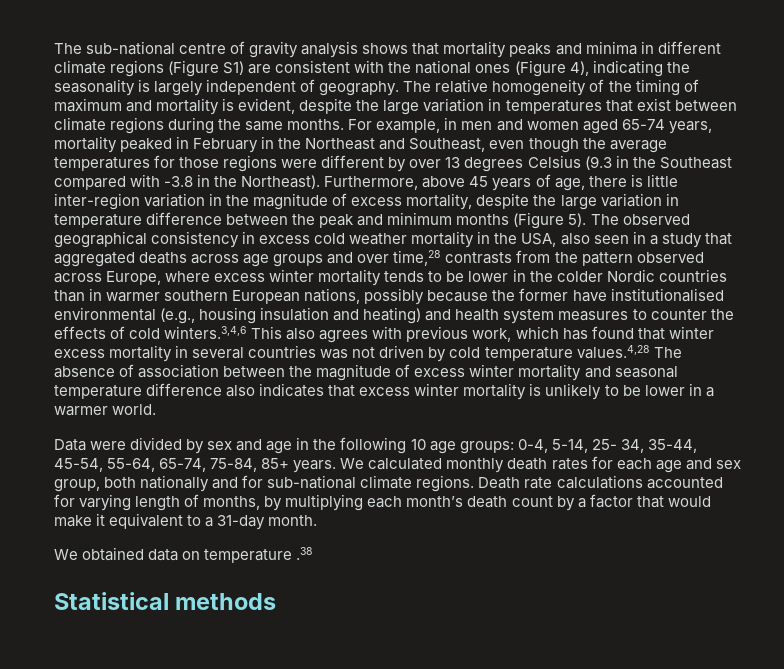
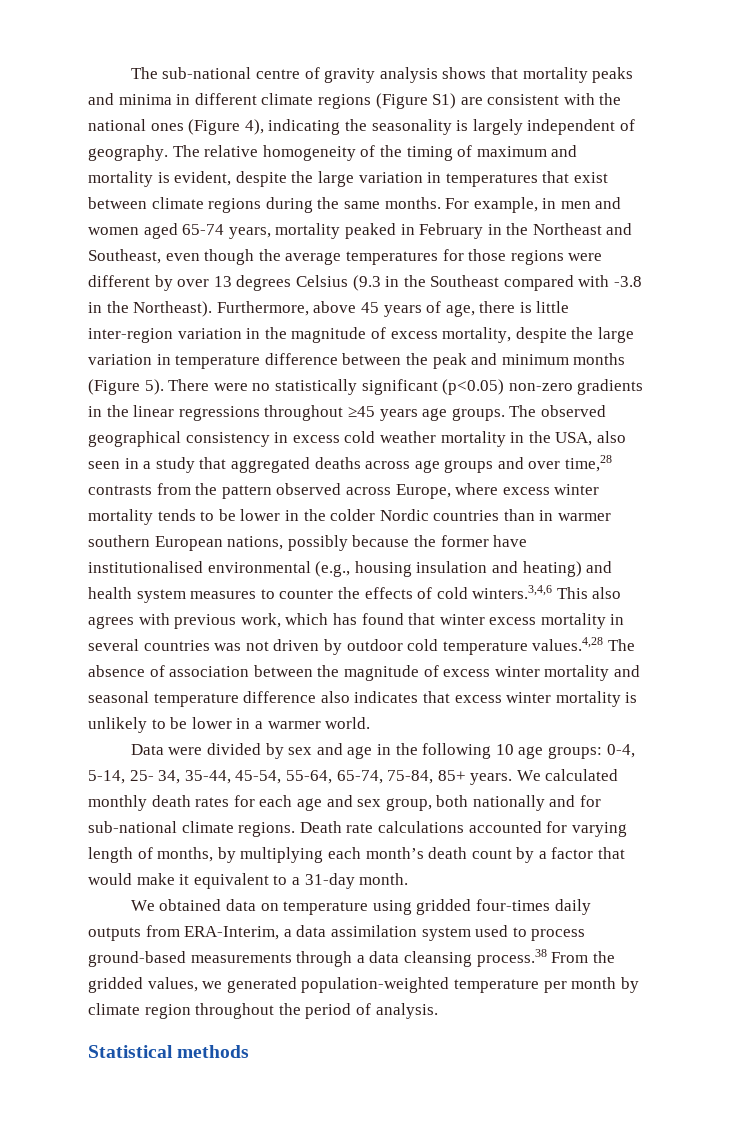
(587, 220) none -> [168,379,644,395] [88,405,505,421] There were no statistically significant (p<0.05) non-zero gradients in the linear regressions throughout ≥45 years age groups.
(447, 354) none -> [346,639,403,651] outdoor
[296,547,314,560] .38 -> [372,899,591,915] [88,925,586,941] [88,949,615,967] [88,977,639,993] [88,1003,438,1019] using gridded four-times daily outputs from ERA-Interim, a data assimilation system used to process ground-based measurements through a data cleansing process.38 From the gridded values, we generated population-weighted temperature per month by climate region throughout the period of analysis.

